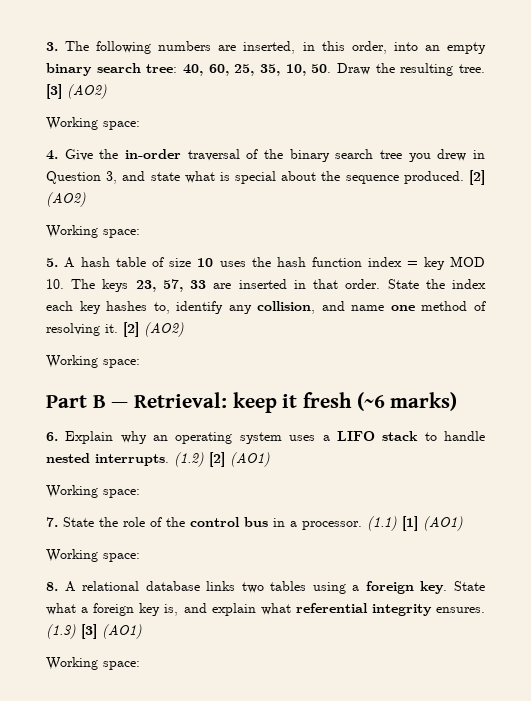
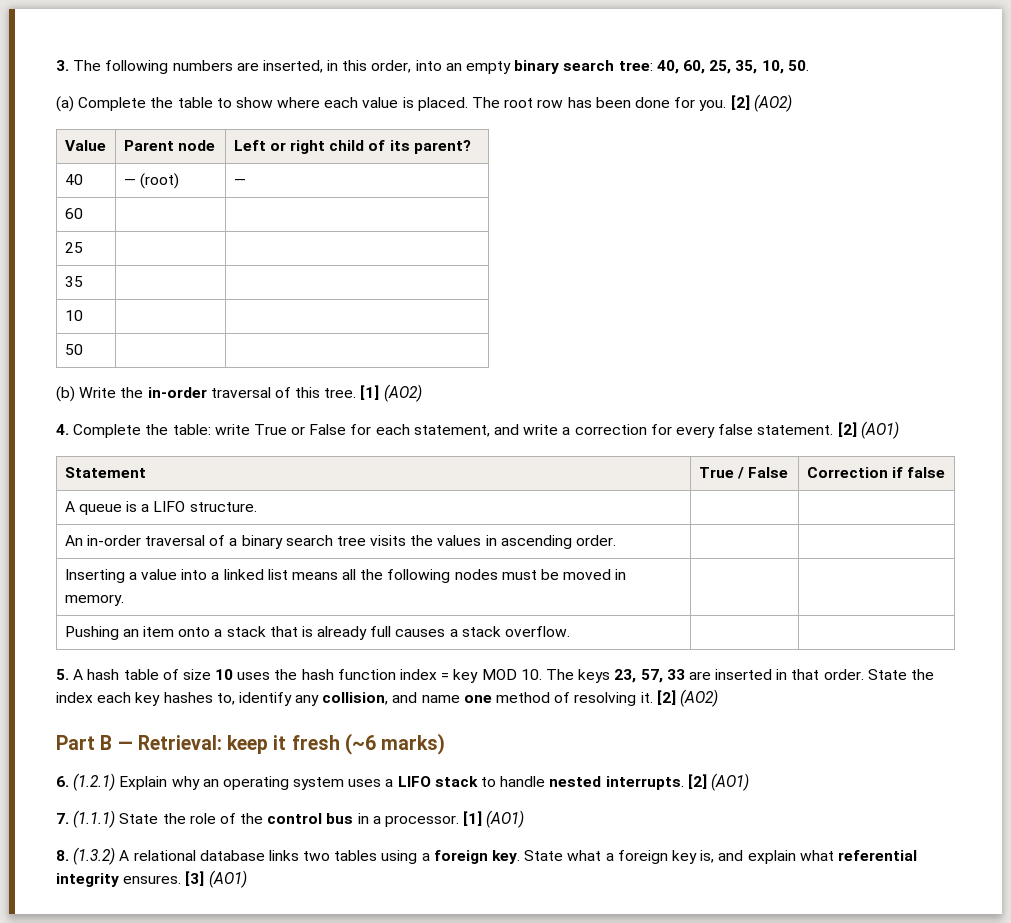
[337,63,486,76] [46,84,107,99] [46,117,140,130] [46,149,486,162] [46,170,486,185] [46,192,86,207] [46,225,140,238] Draw the resulting tree. [3] (AO2) // Working space: // 4. Give the in-order traversal of the binary search tree you drew in Question 3, and state what is special about the sequence produced. [2] (AO2) // Working space: -> [56,94,792,112] [64,140,106,151] [123,140,215,151] [233,140,471,154] [64,174,83,185] [123,173,179,189] [233,179,246,185] [64,208,83,219] [64,242,83,253] [64,276,83,287] [64,310,83,321] [64,344,83,355] [56,384,422,402] [56,421,899,439] [64,467,146,478] [698,467,788,479] [806,467,945,478] [64,501,257,515] [64,535,616,549] [64,569,627,583] [64,594,124,606] [64,626,570,640] // (a) Complete the table to show where each value is placed. The root row has been done for you. [2] (AO2) // Value | Parent node | Left or right child of its parent? // 40 | — (root) | — // 60 | | // 25 | | // 35 | | // 10 | | // 50 | | // (b) Write the in-order traversal of this tree. [1] (AO2) // 4. Complete the table: write True or False for each statement, and write a correction for every false statement. [2] (AO1) // Statement | True / False | Correction if false // A queue is a LIFO structure. | | // An in-order traversal of a binary search tree visits the values in ascending order. | | // Inserting a value into a linked list means all the following nodes must be moved in memory. | | // Pushing an item onto a stack that is already full causes a stack overflow. | |
[46,355,140,368] // Working space: -> (718, 698) none
(58, 436) none -> [73,773,116,791] (1.2.1)
[174,452,270,467] [46,485,140,498] (1.2) [2] (AO1) // Working space: -> [687,773,749,791] [2] (AO1)
(58, 522) none -> [73,810,116,828] (1.1.1)
[367,516,397,531] (1.1) -> (460, 821) none
[46,549,140,562] // Working space: -> (525, 819) none
(58, 586) none -> [73,847,116,865] (1.3.2)
[46,624,76,639] (1.3) -> (182, 879) none
[46,657,140,670] // Working space: -> (247, 879) none

